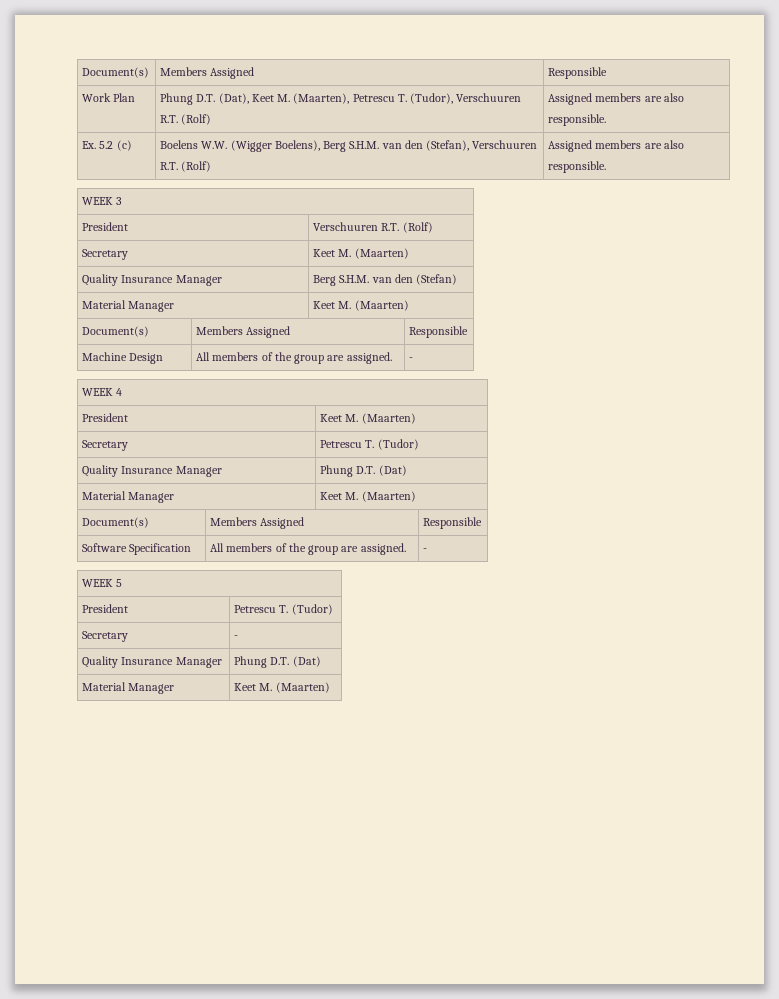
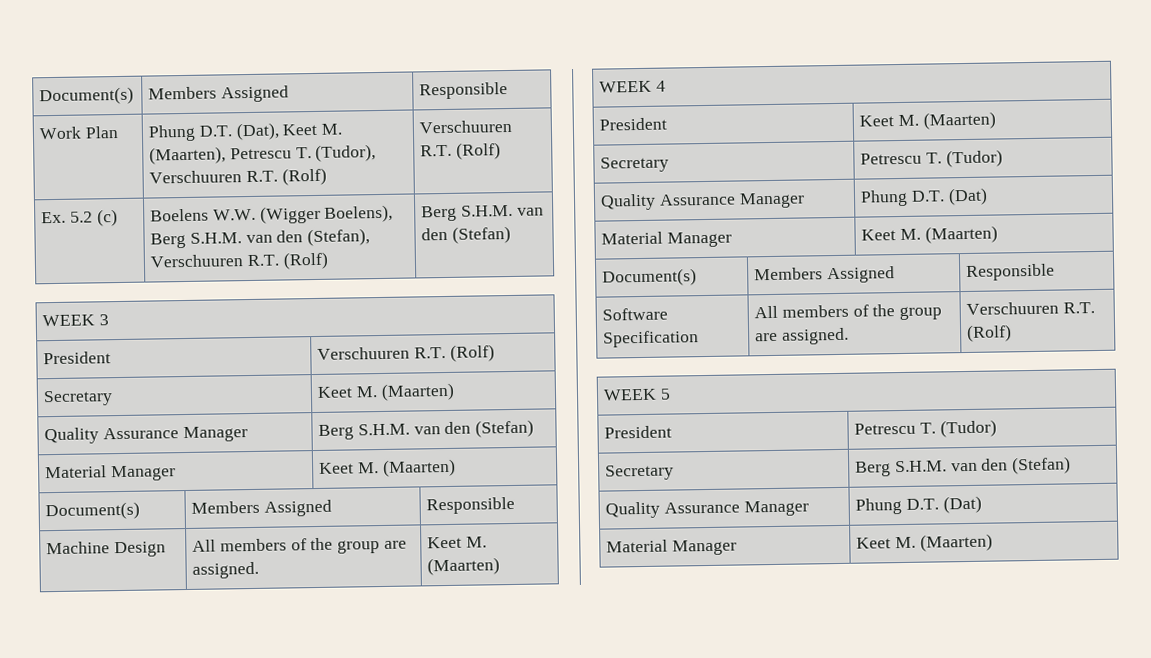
[548,93,684,105] [548,114,607,126] Assigned members are also responsible. -> [419,119,513,134] [420,142,502,160] Verschuuren R.T. (Rolf)
[548,140,684,152] [548,161,607,173] Assigned members are also responsible. -> [421,204,544,222] [421,225,512,244] Berg S.H.M. van den (Stefan)
[121,275,174,283] Insurance -> [103,427,180,440] Assurance
[409,357,414,361] - -> [427,536,488,549] [427,557,501,576] Keet M. (Maarten)
[121,466,174,474] Insurance -> [659,193,737,206] Assurance
[423,548,428,552] - -> [966,301,1096,315] [966,324,1013,342] Verschuuren R.T. (Rolf)
[234,635,239,639] [82,656,174,668] - // Quality Insurance -> [855,456,1072,477] [605,501,741,519] Berg S.H.M. van den (Stefan) // Quality Assurance

